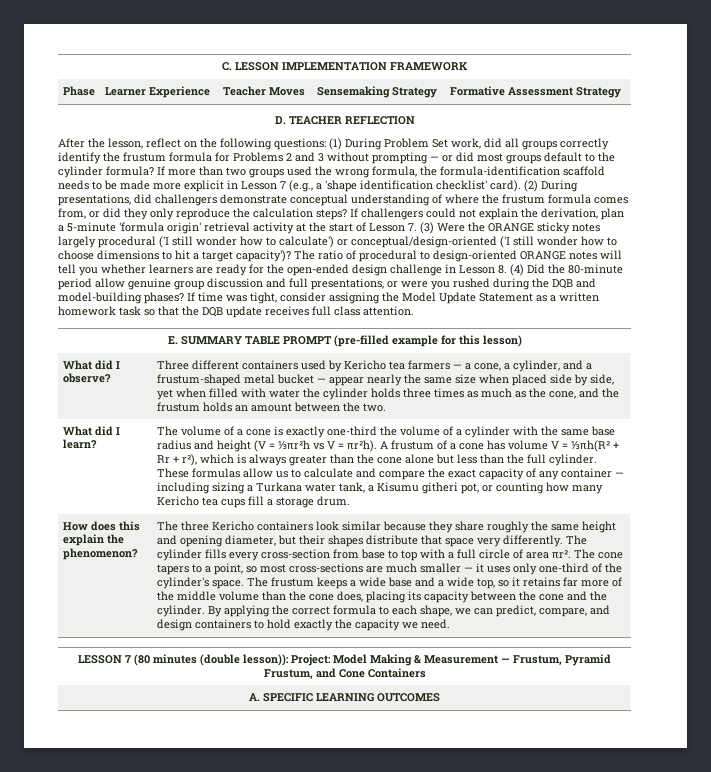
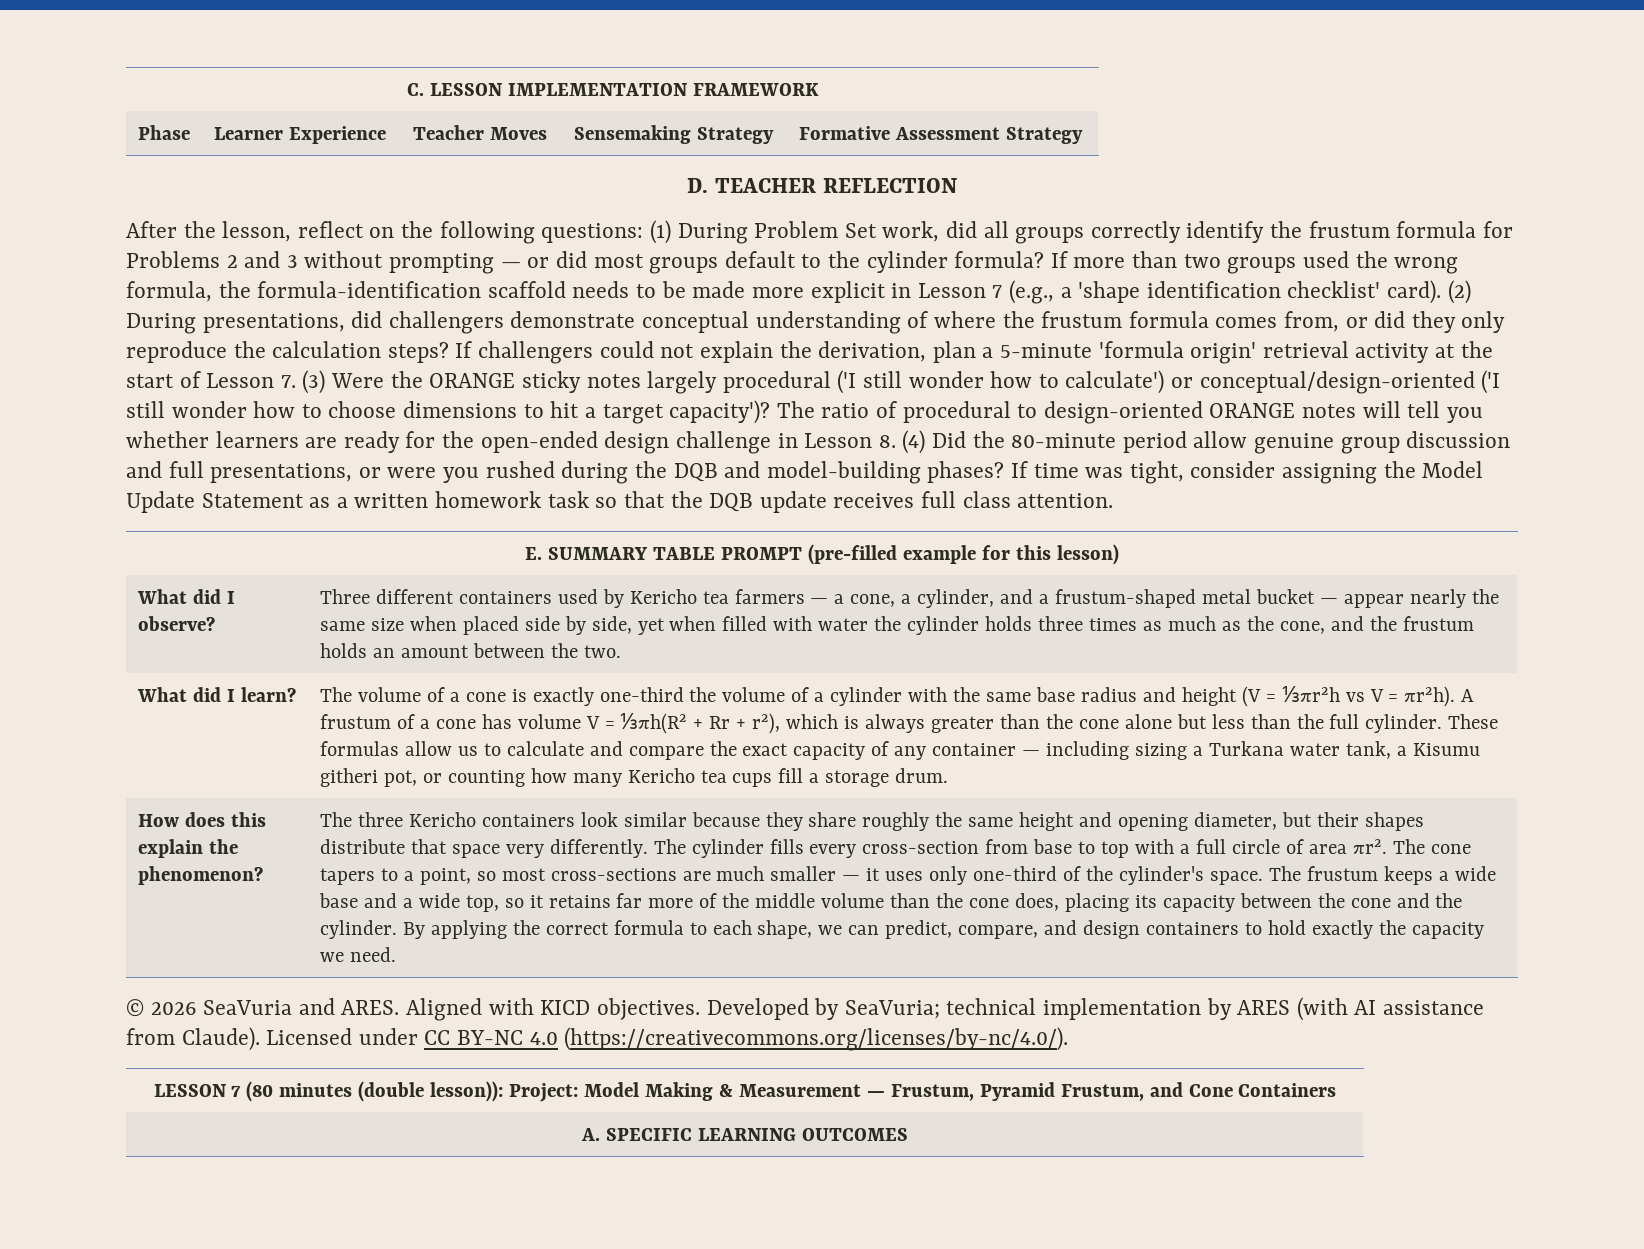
(450, 624) none -> [126,997,1485,1021] [126,1027,1069,1051] // © 2026 SeaVuria and ARES. Aligned with KICD objectives. Developed by SeaVuria; technical implementation by ARES (with AI assistance from Claude). Licensed under CC BY-NC 4.0 (https://creativecommons.org/licenses/by-nc/4.0/).

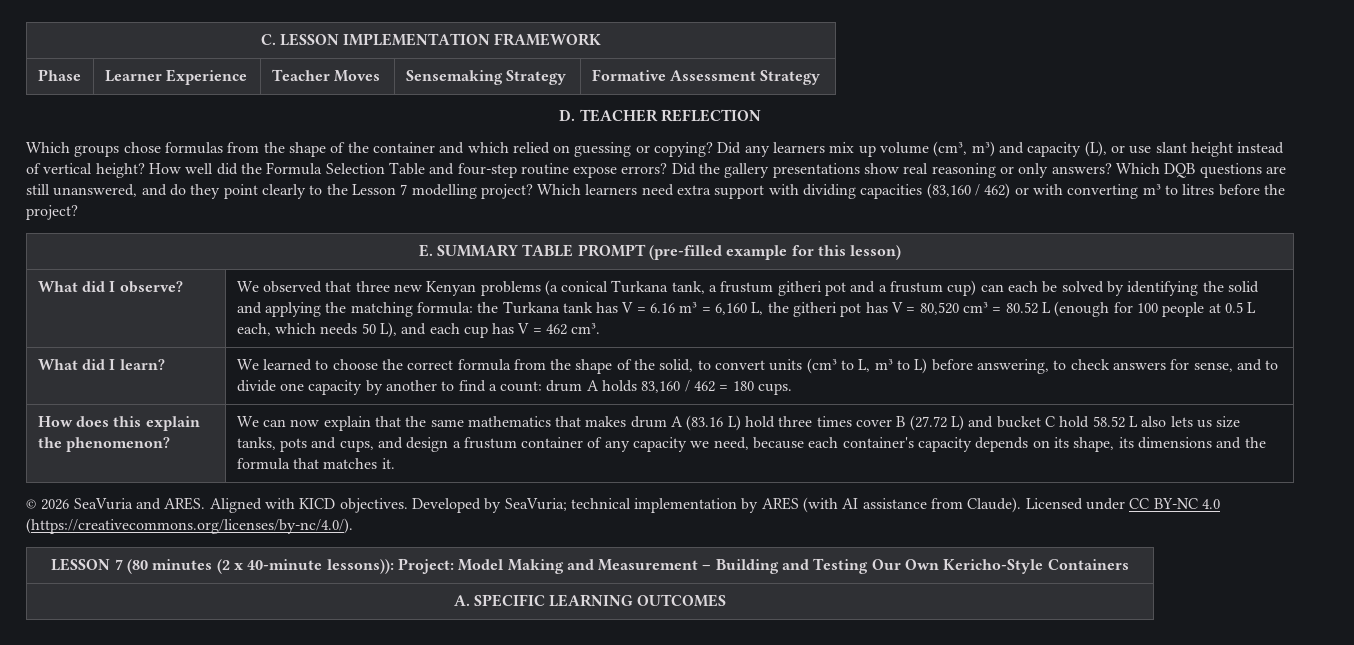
[126,220,1513,244] [126,251,1459,274] [126,280,1471,304] [126,311,1506,334] [126,341,1493,364] [126,370,1501,394] [126,400,1483,424] [126,430,1511,454] [126,461,1484,484] [126,491,1114,513] After the lesson, reflect on the following questions: (1) During Problem Set work, did all groups correctly identify the frustum formula for Problems 2 and 3 without prompting — or did most groups default to the cylinder formula? If more than two groups used the wrong formula, the formula-identification scaffold needs to be made more explicit in Lesson 7 (e.g., a 'shape identification checklist' card). (2) During presentations, did challengers demonstrate conceptual understanding of where the frustum formula comes from, or did they only reproduce the calculation steps? If challengers could not explain the derivation, plan a 5-minute 'formula origin' retrieval activity at the start of Lesson 7. (3) Were the ORANGE sticky notes largely procedural ('I still wonder how to calculate') or conceptual/design-oriented ('I still wonder how to choose dimensions to hit a target capacity')? The ratio of procedural to design-oriented ORANGE notes will tell you whether learners are ready for the open-ended design challenge in Lesson 8. (4) Did the 80-minute period allow genuine group discussion and full presentations, or were you rushed during the DQB and model-building phases? If time was tight, consider assigning the Model Update Statement as a written homework task so that the DQB update receives full class attention. -> [26,141,1285,157] [26,162,1286,178] [26,183,1285,199] [26,205,78,220] Which groups chose formulas from the shape of the container and which relied on guessing or copying? Did any learners mix up volume (cm³, m³) and capacity (L), or use slant height instead of vertical height? How well did the Formula Selection Table and four-step routine expose errors? Did the gallery presentations show real reasoning or only answers? Which DQB questions are still unanswered, and do they point clearly to the Lesson 7 modelling project? Which learners need extra support with dividing capacities (83,160 / 462) or with converting m³ to litres before the project?
[319,589,1499,608] [319,616,1474,635] [319,643,621,658] [136,687,296,702] [319,686,1475,707] [319,713,1499,734] [319,741,1480,760] [319,768,949,787] Three different containers used by Kericho tea farmers — a cone, a cylinder, and a frustum-shaped metal bucket — appear nearly the same size when placed side by side, yet when filled with water the cylinder holds three times as much as the cone, and the frustum holds an amount between the two. // What did I learn? | The volume of a cone is exactly one-third the volume of a cylinder with the same base radius and height (V = ⅓πr²h vs V = πr²h). A frustum of a cone has volume V = ⅓πh(R² + Rr + r²), which is always greater than the cone alone but less than the full cylinder. These formulas allow us to calculate and compare the exact capacity of any container — including sizing a Turkana water tank, a Kisumu githeri pot, or counting how many Kericho tea cups fill a storage drum. -> [236,280,1259,296] [236,301,1257,317] [236,322,601,338] [37,359,165,370] [236,358,1279,374] [236,380,793,395] We observed that three new Kenyan problems (a conical Turkana tank, a frustum githeri pot and a frustum cup) can each be solved by identifying the solid and applying the matching formula: the Turkana tank has V = 6.16 m³ = 6,160 L, the githeri pot has V = 80,520 cm³ = 80.52 L (enough for 100 people at 0.5 L each, which needs 50 L), and each cup has V = 462 cm³. // What did I learn? | We learned to choose the correct formula from the shape of the solid, to convert units (cm³ to L, m³ to L) before answering, to check answers for sense, and to divide one capacity by another to find a count: drum A holds 83,160 / 462 = 180 cups.
[319,812,1424,831] [319,839,1471,858] [319,866,1496,885] [318,893,1463,912] [319,920,1484,939] [319,947,396,962] The three Kericho containers look similar because they share roughly the same height and opening diameter, but their shapes distribute that space very differently. The cylinder fills every cross-section from base to top with a full circle of area πr². The cone tapers to a point, so most cross-sections are much smaller — it uses only one-third of the cylinder's space. The frustum keeps a wide base and a wide top, so it retains far more of the middle volume than the cone does, placing its capacity between the cone and the cylinder. By applying the correct formula to each shape, we can predict, compare, and design containers to hold exactly the capacity we need. -> [236,415,1241,431] [236,437,1266,452] [236,458,395,470] We can now explain that the same mathematics that makes drum A (83.16 L) hold three times cover B (27.72 L) and bucket C hold 58.52 L also lets us size tanks, pots and cups, and design a frustum container of any capacity we need, because each container's capacity depends on its shape, its dimensions and the formula that matches it.
[358,1081,1233,1102] (double lesson)): Project: Model Making & Measurement — Frustum, Pyramid Frustum, and Cone -> [216,558,1044,574] (2 x 40-minute lessons)): Project: Model Making and Measurement – Building and Testing Our Own Kericho-Style

